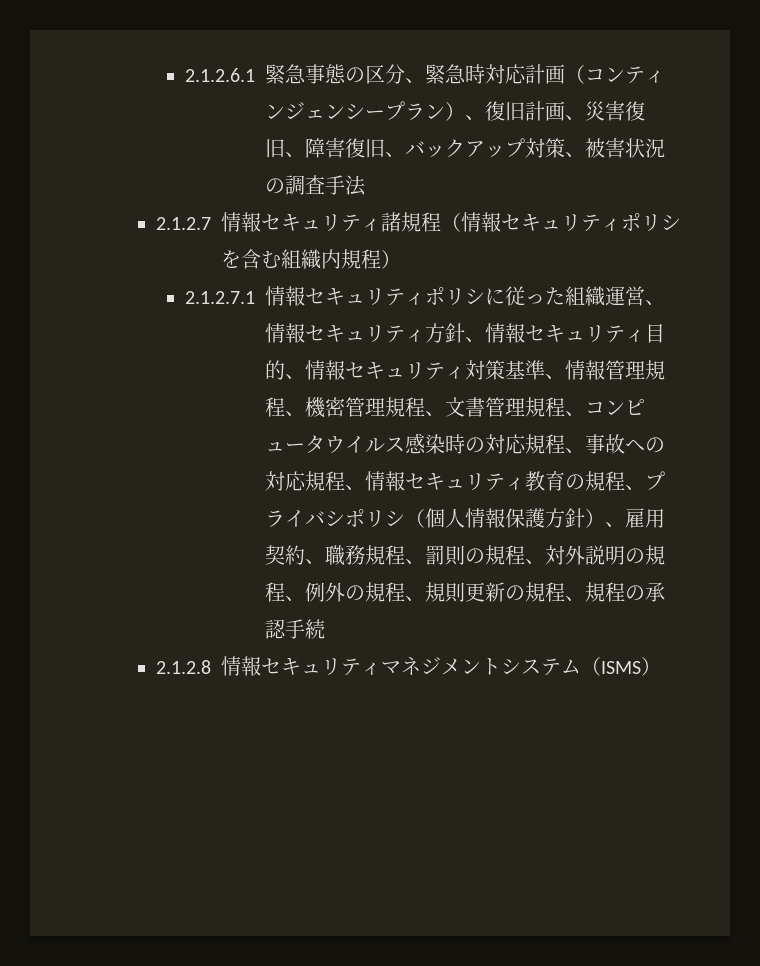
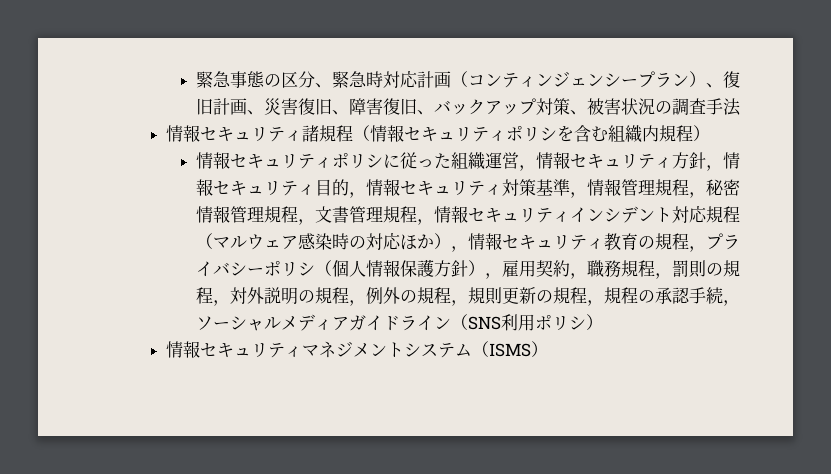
[185,68,256,82] 2.1.2.6.1 -> (196, 79) none
[156,217,212,230] 2.1.2.7 -> (742, 107) none
[185,291,256,304] 2.1.2.7.1 -> (711, 133) none
[645,300,666,305] 、 -> [519,165,537,171] ，
[465,337,486,342] 、 -> [706,165,724,171] ，
[285,374,306,379] 、 -> [349,192,367,198] ，
[545,360,666,380] [265,397,446,418] 、情報管理規程、機密管理規程、 -> [570,179,741,198] [196,206,316,225] ，情報管理規程，秘密情報管理規程，
[565,399,646,416] [265,433,666,454] [265,471,366,491] 、コンピュータウイルス感染時の対応規程、事故への対応規程、 -> [417,206,741,225] [196,233,469,252] ，情報セキュリティインシデント対応規程（マルウェア感染時の対応ほか），
[625,485,646,490] 、 -> [689,246,707,252] ，
(346, 518) none -> [247,267,265,275] ー
[605,522,626,527] 、 -> [485,273,503,279] ，
[305,559,326,564] 、 -> [570,273,588,279] ，
[405,559,426,564] 、 -> [655,273,673,279] ，
[525,559,546,564] 、 -> [213,300,231,306] ，
[285,596,306,601] 、 -> [349,300,367,306] ，
[405,596,426,601] 、 -> [451,300,469,306] ，
[565,596,586,601] 、 -> [587,300,605,306] ，
[156,660,212,674] // 2.1.2.8 -> [723,300,741,306] [196,314,604,331] ，ソーシャルメディアガイドライン（SNS利用ポリシ） //

